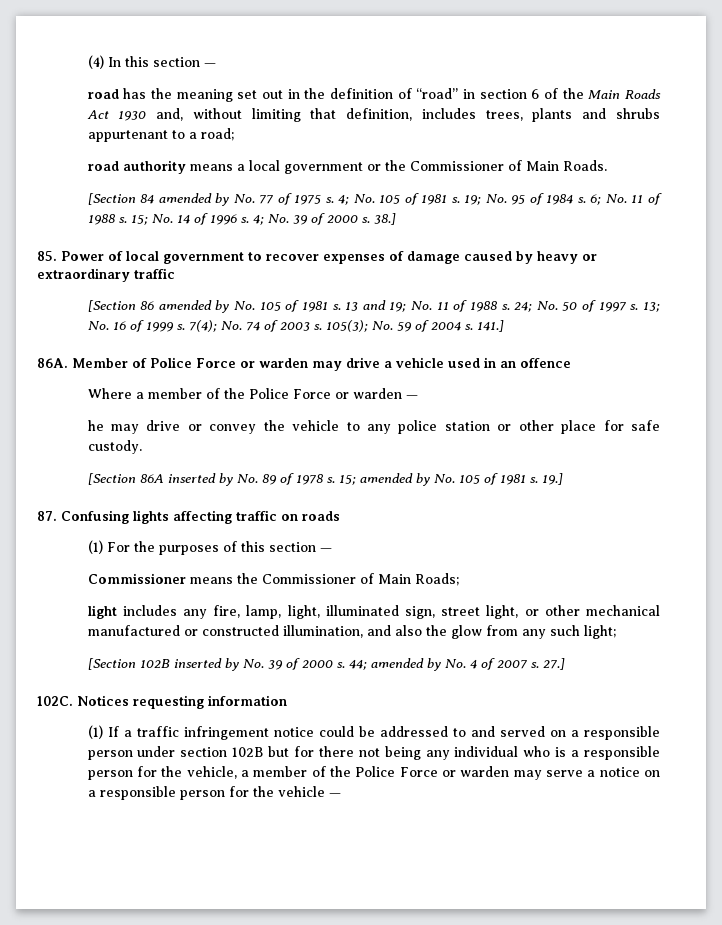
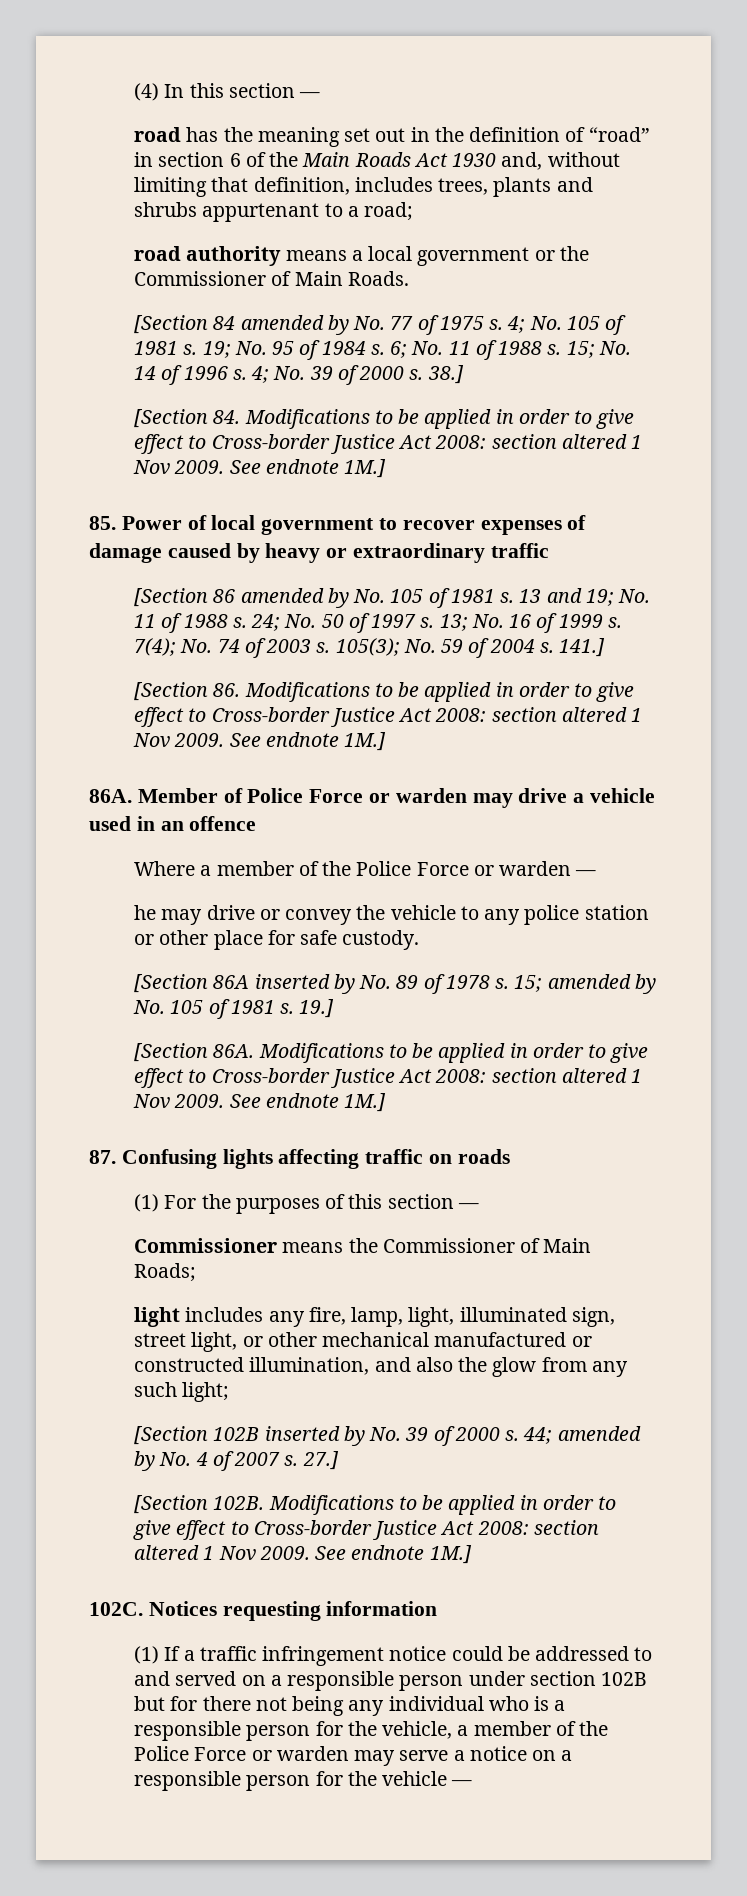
(396, 219) none -> [134,409,635,429] [134,434,643,454] [133,459,387,478] // [Section 84. Modifications to be applied in order to give effect to Cross-border Justice Act 2008: section altered 1 Nov 2009. See endnote 1M.]
(504, 326) none -> [134,682,635,702] [134,707,643,727] [133,732,387,751] // [Section 86. Modifications to be applied in order to give effect to Cross-border Justice Act 2008: section altered 1 Nov 2009. See endnote 1M.]
(563, 479) none -> [134,1043,649,1063] [134,1068,643,1088] [133,1093,387,1112] // [Section 86A. Modifications to be applied in order to give effect to Cross-border Justice Act 2008: section altered 1 Nov 2009. See endnote 1M.]
(565, 664) none -> [134,1495,617,1515] [133,1520,599,1540] [134,1545,472,1564] // [Section 102B. Modifications to be applied in order to give effect to Cross-border Justice Act 2008: section altered 1 Nov 2009. See endnote 1M.]

